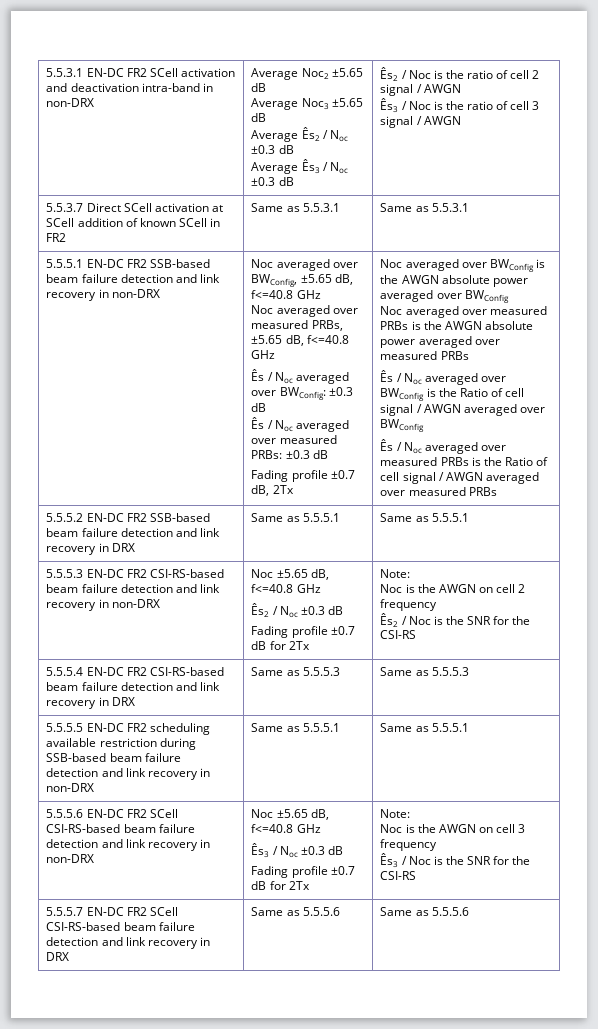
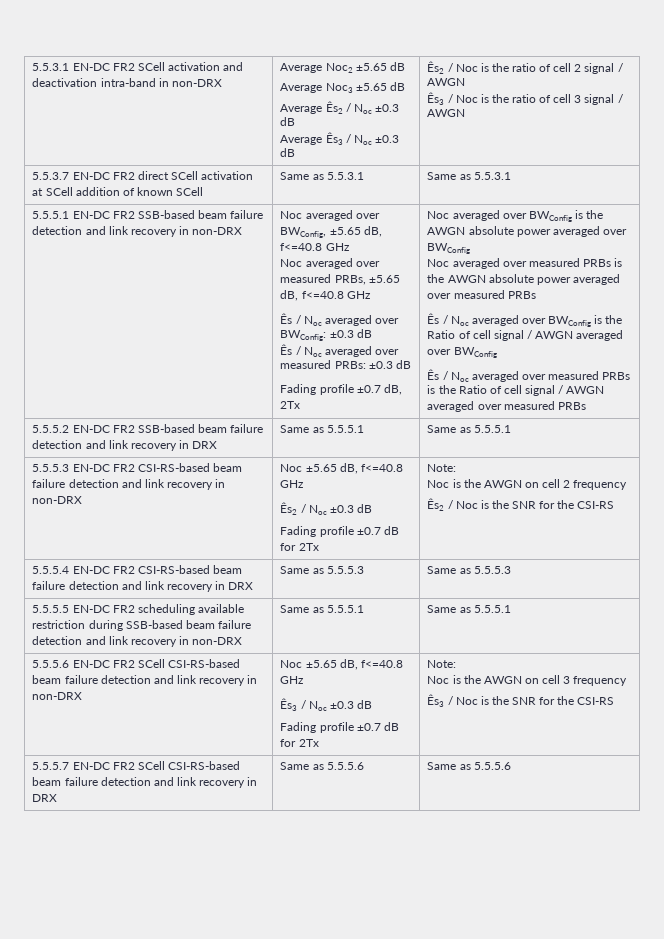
[86,203,121,212] Direct -> [72,171,169,180] EN-DC FR2 direct
[209,218,220,227] [46,233,67,242] in FR2 -> (204, 191) none

